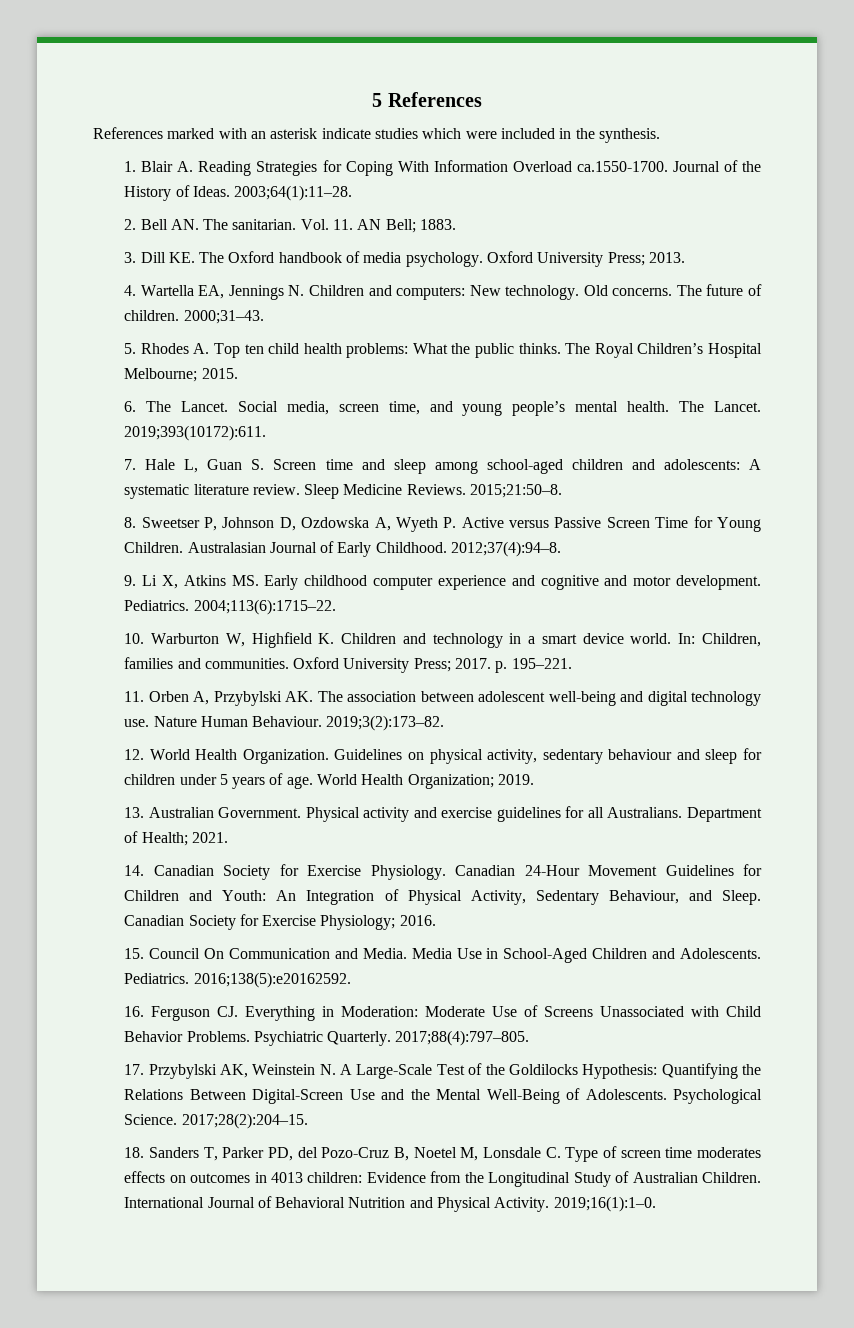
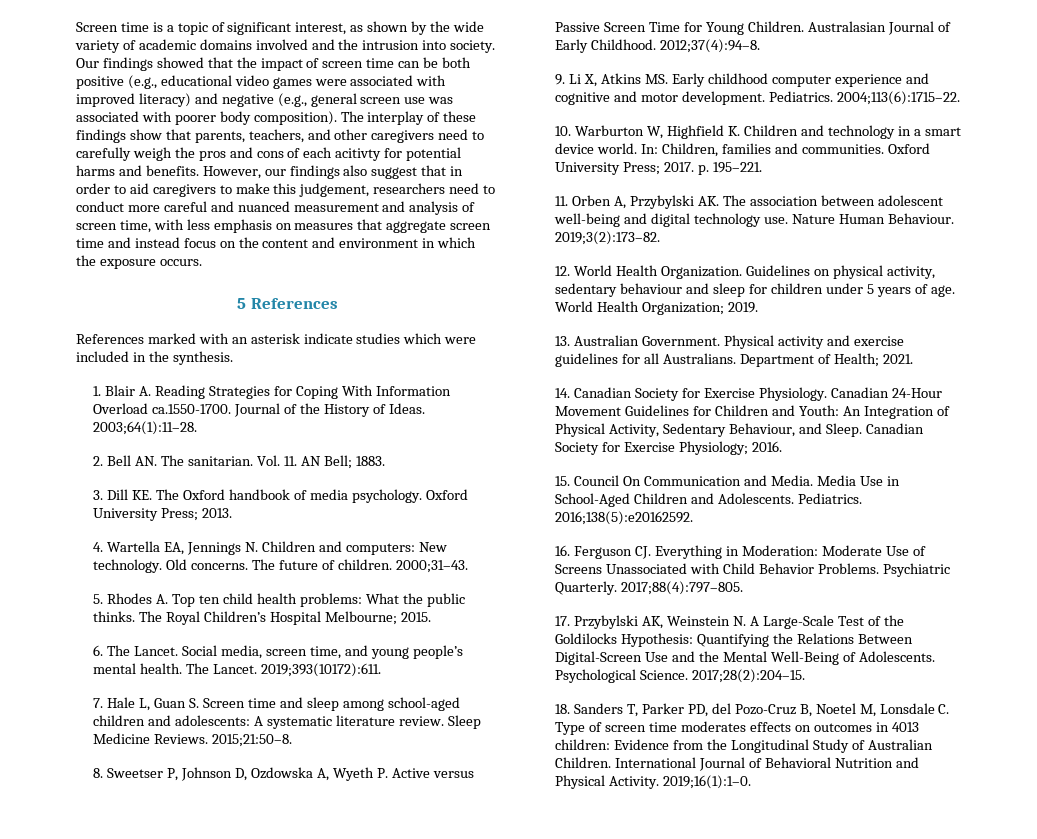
(372, 100) none -> [76,21,484,35] [75,39,496,53] [76,57,472,71] [76,75,447,89] [76,93,454,107] [76,111,477,125] [76,129,485,143] [76,147,462,161] [76,165,464,179] [76,183,496,197] [76,201,476,215] [76,219,492,233] [76,237,477,248] [76,255,202,269] Screen time is a topic of significant interest, as shown by the wide variety of academic domains involved and the intrusion into society. Our findings showed that the impact of screen time can be both positive (e.g., educational video games were associated with improved literacy) and negative (e.g., general screen use was associated with poorer body composition). The interplay of these findings show that parents, teachers, and other caregivers need to carefully weigh the pros and cons of each acitivty for potential harms and benefits. However, our findings also suggest that in order to aid caregivers to make this judgement, researchers need to conduct more careful and nuanced measurement and analysis of screen time, with less emphasis on measures that aggregate screen time and instead focus on the content and environment in which the exposure occurs. //

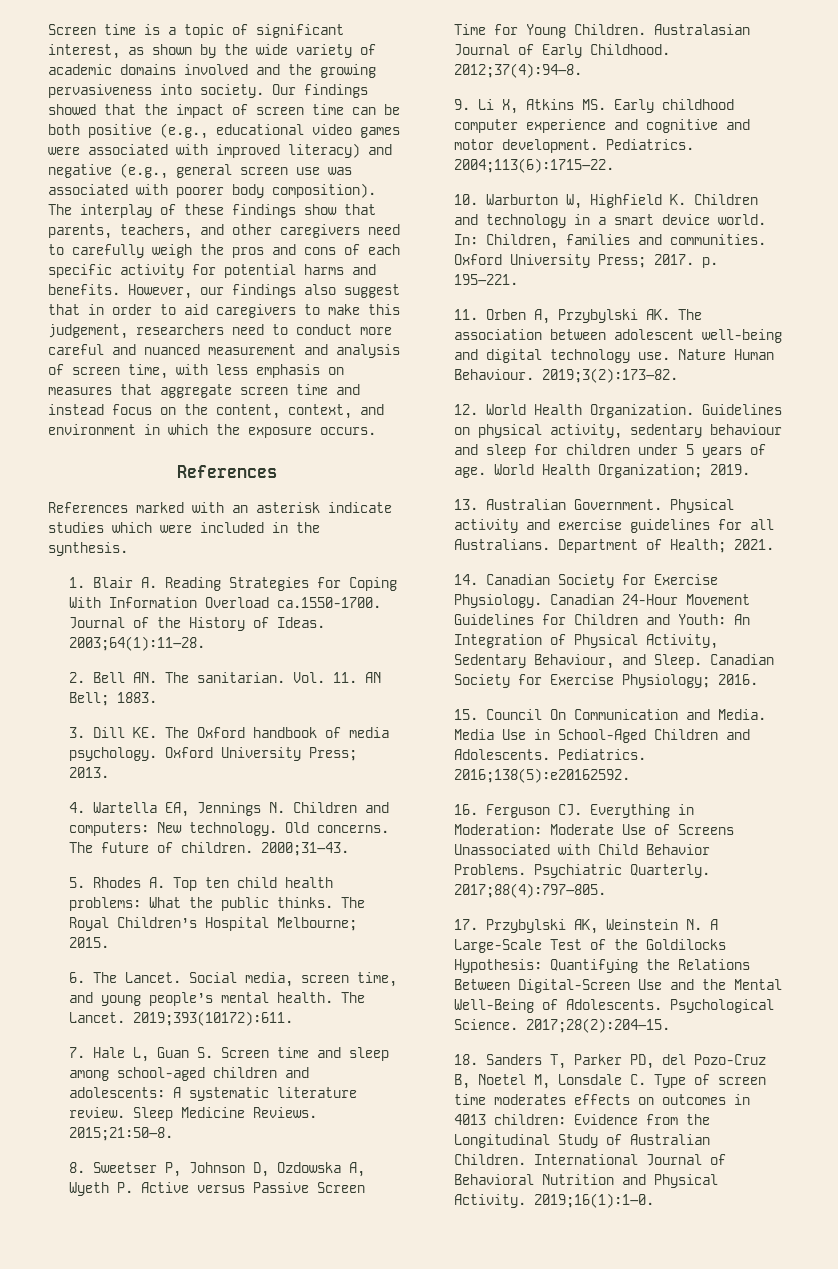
[362,40,420,50] intrusion -> [320,64,376,78] [48,84,152,98] growing pervasiveness
[335,148,382,161] acitivty -> [48,264,184,278] specific activity
[262,239,309,248] content -> [216,404,352,419] content, context,
[237,298,247,309] 5 -> (376, 431) none

